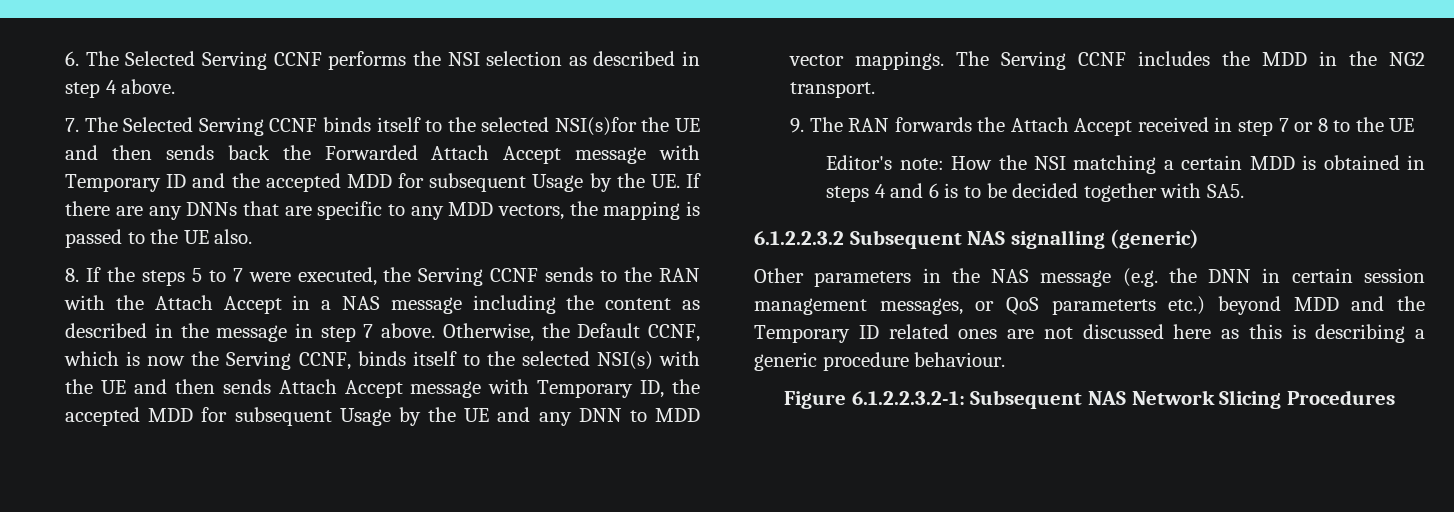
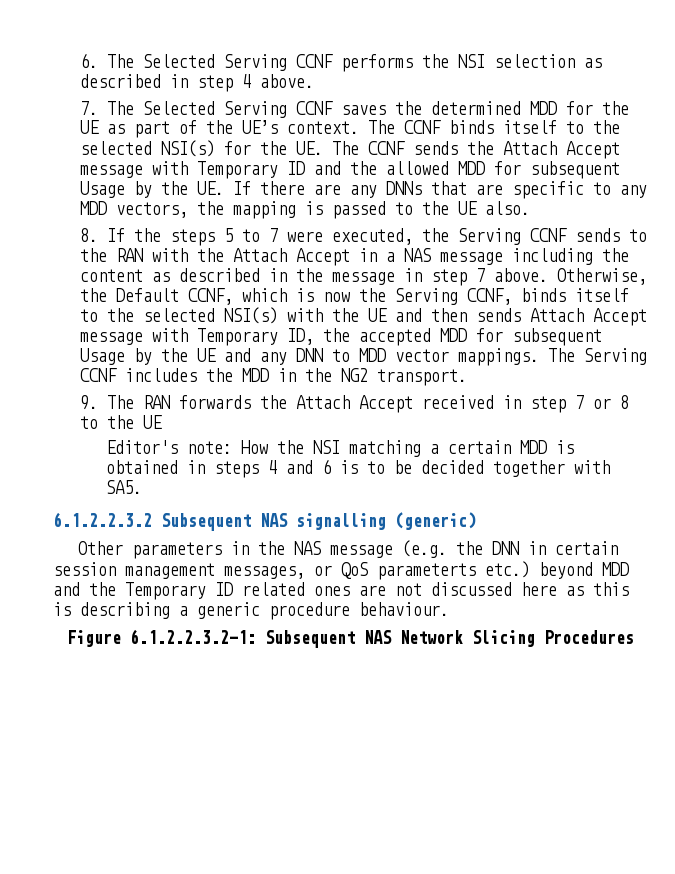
[323,117,701,136] [65,145,418,160] binds itself to the selected NSI(s)for the UE and then sends back the Forwarded -> [340,101,629,115] [79,120,620,138] [79,140,494,157] saves the determined MDD for the UE as part of the UE’s context. The CCNF binds itself to the selected NSI(s) for the UE. The CCNF sends the
[265,173,341,192] accepted -> [385,161,449,175] allowed

